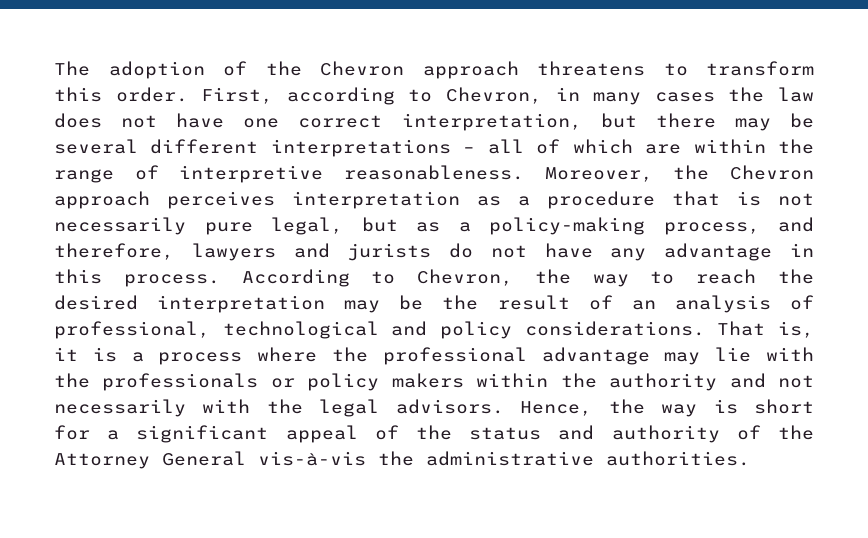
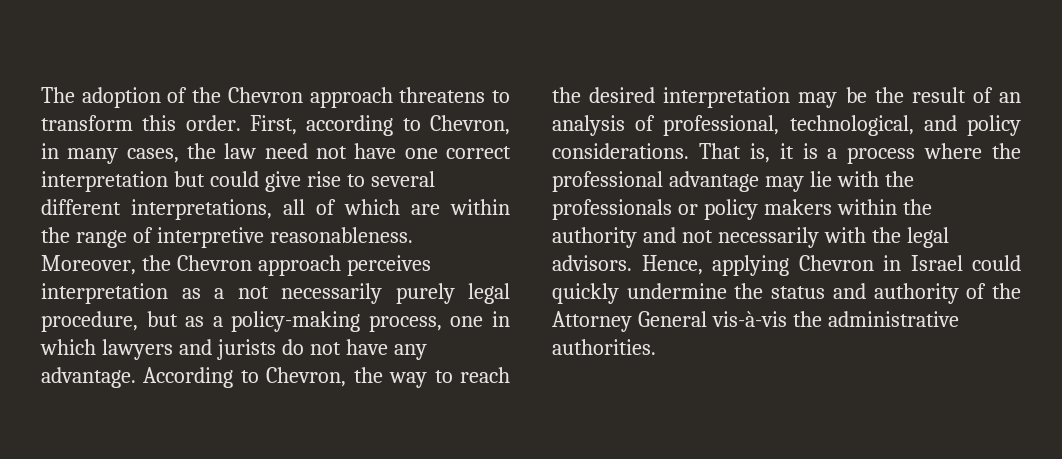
[654,92,715,102] cases -> [126,148,179,163] cases,
[54,113,102,128] does -> [264,143,308,159] need
[401,113,814,131] [54,139,476,157] interpretation, but there may be several different interpretations – -> [41,171,435,192] [41,199,272,220] interpretation but could give rise to several different interpretations,
[547,191,814,209] [54,217,343,235] procedure that is not necessarily pure legal, -> [237,283,510,304] [41,311,138,332] not necessarily purely legal procedure,
[778,217,814,232] [54,243,174,260] and therefore, -> [450,311,510,327] [40,339,96,355] one in which
[664,243,815,261] [54,269,220,287] advantage in this process. -> [41,367,136,388] advantage.
[222,321,379,339] technological -> [789,115,914,136] technological,
[608,399,815,417] [54,425,399,443] the way is short for a significant appeal of -> [712,255,1021,276] [552,283,727,304] applying Chevron in Israel could quickly undermine

